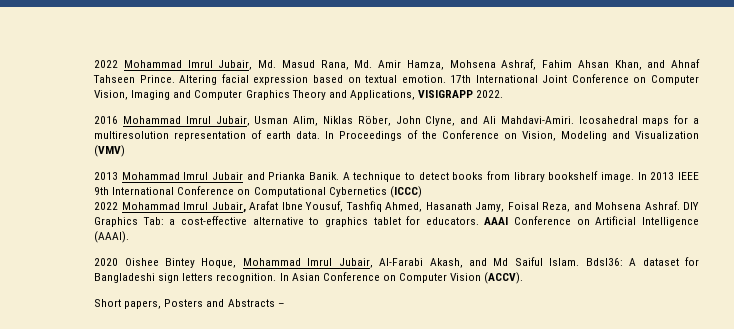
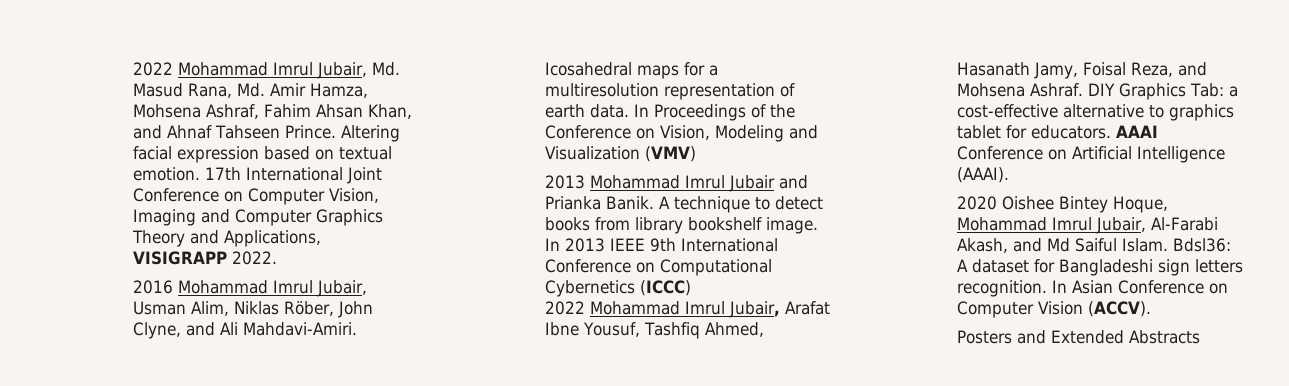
[94,299,285,309] Short papers, Posters and Abstracts – -> [957,330,1201,344] Posters and Extended Abstracts

